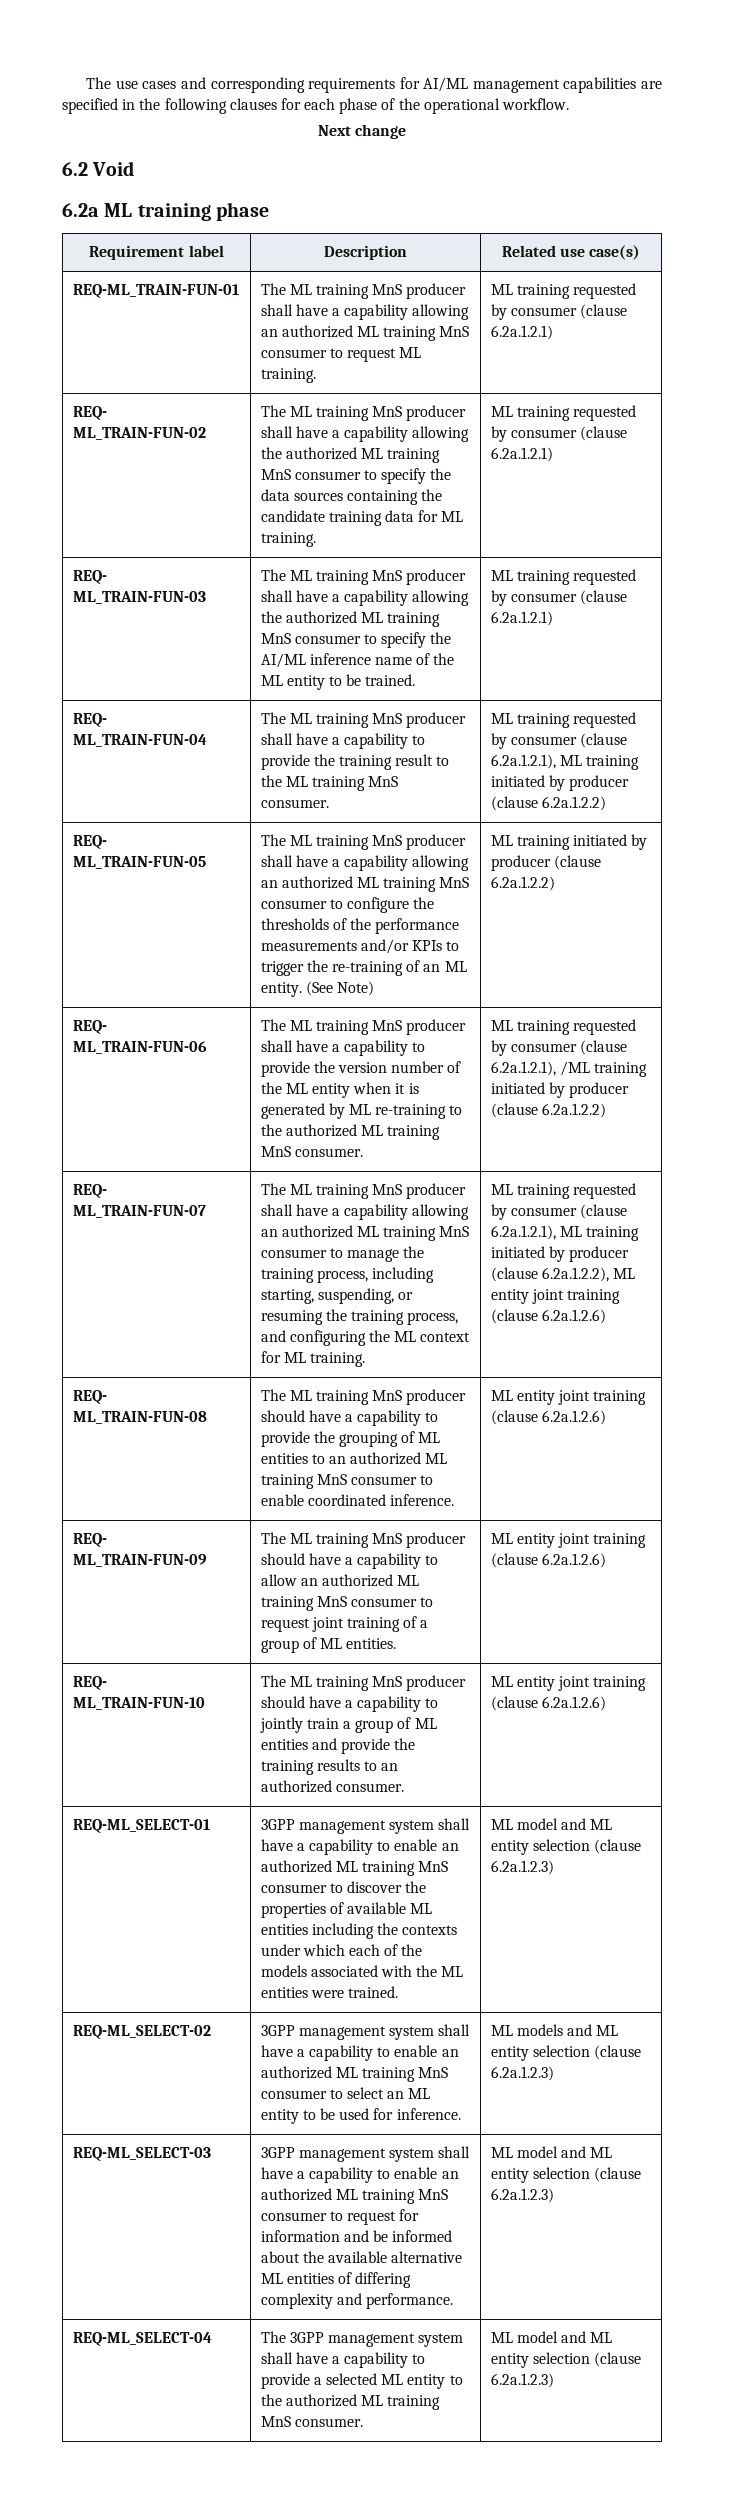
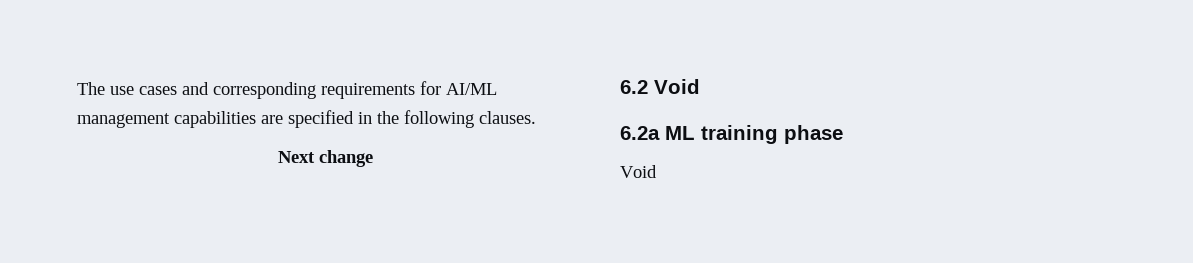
[229,98,570,114] clauses for each phase of the operational workflow. -> [479,111,536,124] clauses.
[89,245,224,260] [324,245,407,260] [501,245,641,260] [72,284,239,298] [260,283,467,299] [260,304,470,320] [260,325,470,341] [260,347,422,362] [260,368,316,383] [490,283,637,299] [490,304,628,320] [490,325,553,340] [72,406,107,420] [72,427,206,440] [260,405,467,421] [260,426,470,442] [260,447,441,463] [260,468,452,484] [260,489,443,505] [260,510,464,526] [260,532,316,547] [490,405,637,421] [490,426,628,442] [490,447,553,462] [72,570,107,584] [72,591,206,604] [260,569,467,585] [260,590,470,606] [260,611,441,627] [260,632,452,648] [260,653,455,668] [260,674,416,690] [490,569,637,585] [490,590,628,606] [490,611,553,626] [72,713,107,727] [72,734,207,747] [260,712,467,728] [260,733,426,749] [260,754,450,770] [260,775,399,791] [260,799,329,808] [490,712,637,728] [490,733,628,749] [490,754,640,770] [490,775,630,791] [490,796,606,811] [72,835,107,849] [72,856,206,869] [260,834,467,850] [260,855,470,871] [260,876,470,892] [260,897,435,913] [260,918,460,934] [260,939,460,954] [260,960,467,976] [260,981,375,997] [490,834,648,850] [490,855,601,871] [490,876,555,891] [72,1020,107,1034] [72,1041,207,1054] [260,1019,467,1035] [260,1040,426,1056] [260,1061,462,1077] [260,1082,419,1098] [260,1103,463,1119] [260,1124,441,1140] [260,1146,363,1157] [490,1019,637,1035] [490,1040,628,1056] [490,1061,648,1077] [490,1082,630,1098] [490,1103,606,1118] [72,1184,107,1198] [72,1205,206,1218] [260,1183,467,1199] [260,1204,470,1220] [260,1225,470,1241] [260,1246,425,1262] [260,1267,435,1283] [260,1288,414,1304] [260,1309,459,1325] [260,1330,471,1346] [260,1351,366,1367] [490,1183,637,1199] [490,1204,628,1220] [490,1225,640,1241] [490,1246,630,1262] [490,1267,636,1282] [490,1289,621,1304] [490,1309,606,1324] [72,1390,107,1404] [72,1411,207,1424] [260,1389,467,1405] [260,1410,439,1426] [260,1431,441,1447] [260,1452,448,1465] [260,1474,434,1489] [260,1494,455,1506] [490,1390,647,1405] [490,1410,606,1425] [72,1533,107,1547] [72,1554,207,1567] [260,1532,467,1548] [260,1553,439,1569] [260,1574,420,1587] [260,1596,434,1611] [260,1616,429,1632] [260,1637,397,1653] [490,1533,647,1548] [490,1553,606,1568] [72,1676,107,1690] [72,1697,205,1710] [260,1675,467,1691] [260,1696,439,1712] [259,1717,437,1733] [260,1738,416,1754] [260,1759,399,1775] [260,1780,404,1793] [490,1676,647,1691] [490,1696,606,1711] [72,1819,210,1833] [260,1818,471,1834] [260,1839,459,1855] [260,1860,449,1876] [260,1881,427,1893] [260,1902,433,1918] [260,1923,458,1939] [260,1944,423,1956] [260,1965,464,1977] [260,1986,399,1998] [490,1818,613,1830] [490,1839,642,1855] [490,1860,554,1875] [72,2025,211,2039] [260,2024,471,2040] [260,2045,459,2061] [260,2066,449,2082] [260,2087,431,2099] [260,2108,461,2124] [490,2024,619,2036] [490,2045,642,2061] [490,2066,554,2081] [72,2147,211,2161] [260,2146,471,2162] [260,2167,459,2183] [260,2188,449,2204] [260,2209,420,2225] [260,2230,453,2242] [260,2251,463,2263] [260,2272,412,2288] [260,2293,454,2309] [490,2146,613,2158] [490,2167,642,2183] [490,2188,554,2203] [72,2332,212,2346] [260,2331,464,2347] [260,2352,426,2368] [260,2373,463,2389] [260,2394,441,2410] [260,2416,363,2427] [490,2331,613,2343] [490,2352,642,2368] [490,2373,554,2388] // Requirement label | Description | Related use case(s) // REQ-ML_TRAIN-FUN-01 | The ML training MnS producer shall have a capability allowing an authorized ML training MnS consumer to request ML training. | ML training requested by consumer (clause 6.2a.1.2.1) // REQ- ML_TRAIN-FUN-02 | The ML training MnS producer shall have a capability allowing the authorized ML training MnS consumer to specify the data sources containing the candidate training data for ML training. | ML training requested by consumer (clause 6.2a.1.2.1) // REQ- ML_TRAIN-FUN-03 | The ML training MnS producer shall have a capability allowing the authorized ML training MnS consumer to specify the AI/ML inference name of the ML entity to be trained. | ML training requested by consumer (clause 6.2a.1.2.1) // REQ- ML_TRAIN-FUN-04 | The ML training MnS producer shall have a capability to provide the training result to the ML training MnS consumer. | ML training requested by consumer (clause 6.2a.1.2.1), ML training initiated by producer (clause 6.2a.1.2.2) // REQ- ML_TRAIN-FUN-05 | The ML training MnS producer shall have a capability allowing an authorized ML training MnS consumer to configure the thresholds of the performance measurements and/or KPIs to trigger the re-training of an ML entity. (See Note) | ML training initiated by producer (clause 6.2a.1.2.2) // REQ- ML_TRAIN-FUN-06 | The ML training MnS producer shall have a capability to provide the version number of the ML entity when it is generated by ML re-training to the authorized ML training MnS consumer. | ML training requested by consumer (clause 6.2a.1.2.1), /ML training initiated by producer (clause 6.2a.1.2.2) // REQ- ML_TRAIN-FUN-07 | The ML training MnS producer shall have a capability allowing an authorized ML training MnS consumer to manage the training process, including starting, suspending, or resuming the training process, and configuring the ML context for ML training. | ML training requested by consumer (clause 6.2a.1.2.1), ML training initiated by producer (clause 6.2a.1.2.2), ML entity joint training (clause 6.2a.1.2.6) // REQ- ML_TRAIN-FUN-08 | The ML training MnS producer should have a capability to provide the grouping of ML entities to an authorized ML training MnS consumer to enable coordinated inference. | ML entity joint training (clause 6.2a.1.2.6) // REQ- ML_TRAIN-FUN-09 | The ML training MnS producer should have a capability to allow an authorized ML training MnS consumer to request joint training of a group of ML entities. | ML entity joint training (clause 6.2a.1.2.6) // REQ- ML_TRAIN-FUN-10 | The ML training MnS producer should have a capability to jointly train a group of ML entities and provide the training results to an authorized consumer. | ML entity joint training (clause 6.2a.1.2.6) // REQ-ML_SELECT-01 | 3GPP management system shall have a capability to enable an authorized ML training MnS consumer to discover the properties of available ML entities including the contexts under which each of the models associated with the ML entities were trained. | ML model and ML entity selection (clause 6.2a.1.2.3) // REQ-ML_SELECT-02 | 3GPP management system shall have a capability to enable an authorized ML training MnS consumer to select an ML entity to be used for inference. | ML models and ML entity selection (clause 6.2a.1.2.3) // REQ-ML_SELECT-03 | 3GPP management system shall have a capability to enable an authorized ML training MnS consumer to request for information and be informed about the available alternative ML entities of differing complexity and performance. | ML model and ML entity selection (clause 6.2a.1.2.3) // REQ-ML_SELECT-04 | The 3GPP management system shall have a capability to provide a selected ML entity to the authorized ML training MnS consumer. | ML model and ML entity selection (clause 6.2a.1.2.3) -> [620,165,657,178] // Void

